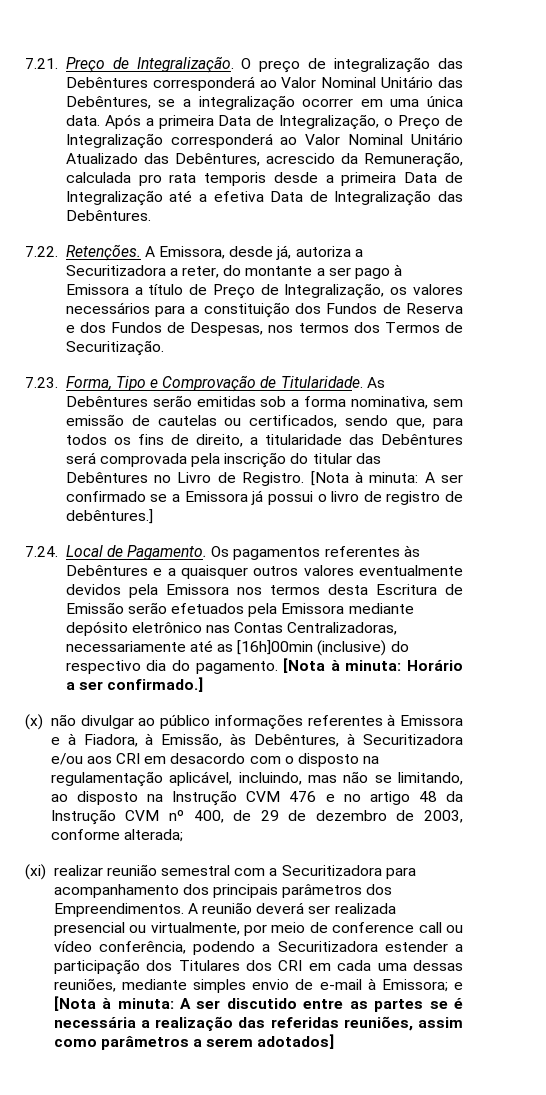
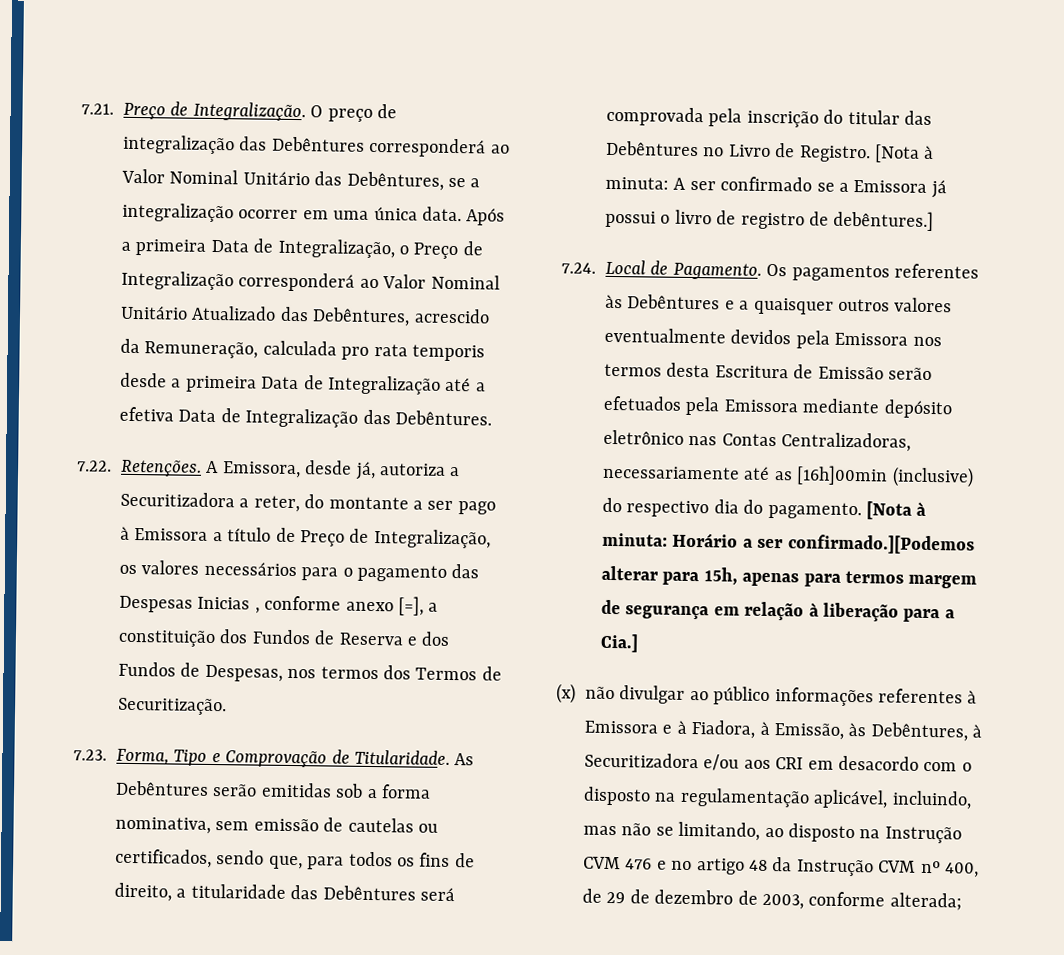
(186, 311) none -> [342,564,480,582] [119,595,424,616] o pagamento das Despesas Inicias , conforme anexo [=],
[107,677,204,692] confirmado.] -> [787,534,975,555] [601,565,978,589] [601,599,955,623] [600,633,639,653] confirmado.][Podemos alterar para 15h, apenas para termos margem de segurança em relação à liberação para a Cia.]
[25,864,416,880] [53,884,393,898] [53,902,396,917] [53,922,463,936] [53,941,463,955] [53,959,463,975] [53,978,463,993] [53,996,464,1012] [53,1016,463,1031] [53,1034,335,1050] // (xi) realizar reunião semestral com a Securitizadora para acompanhamento dos principais parâmetros dos Empreendimentos. A reunião deverá ser realizada presencial ou virtualmente, por meio de conference call ou vídeo conferência, podendo a Securitizadora estender a participação dos Titulares dos CRI em cada uma dessas reuniões, mediante simples envio de e-mail à Emissora; e [Nota à minuta: A ser discutido entre as partes se é necessária a realização das referidas reuniões, assim como parâmetros a serem adotados] -> (962, 901) none

